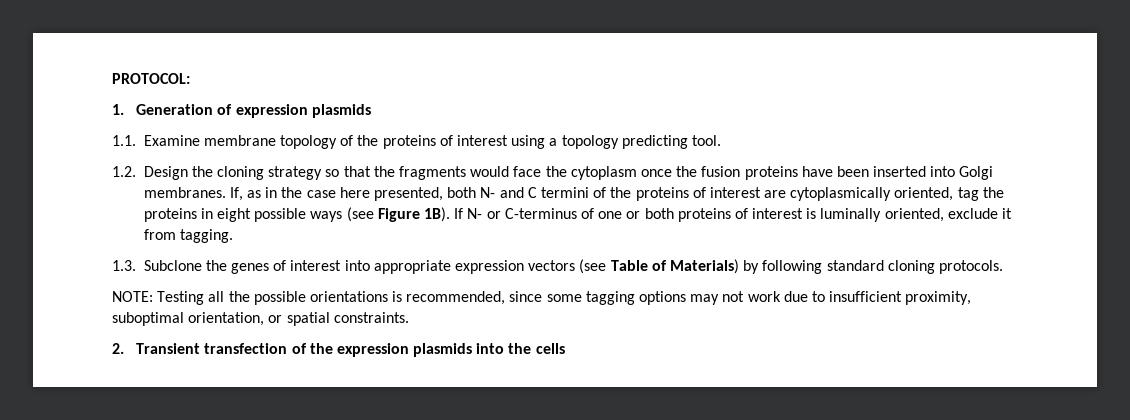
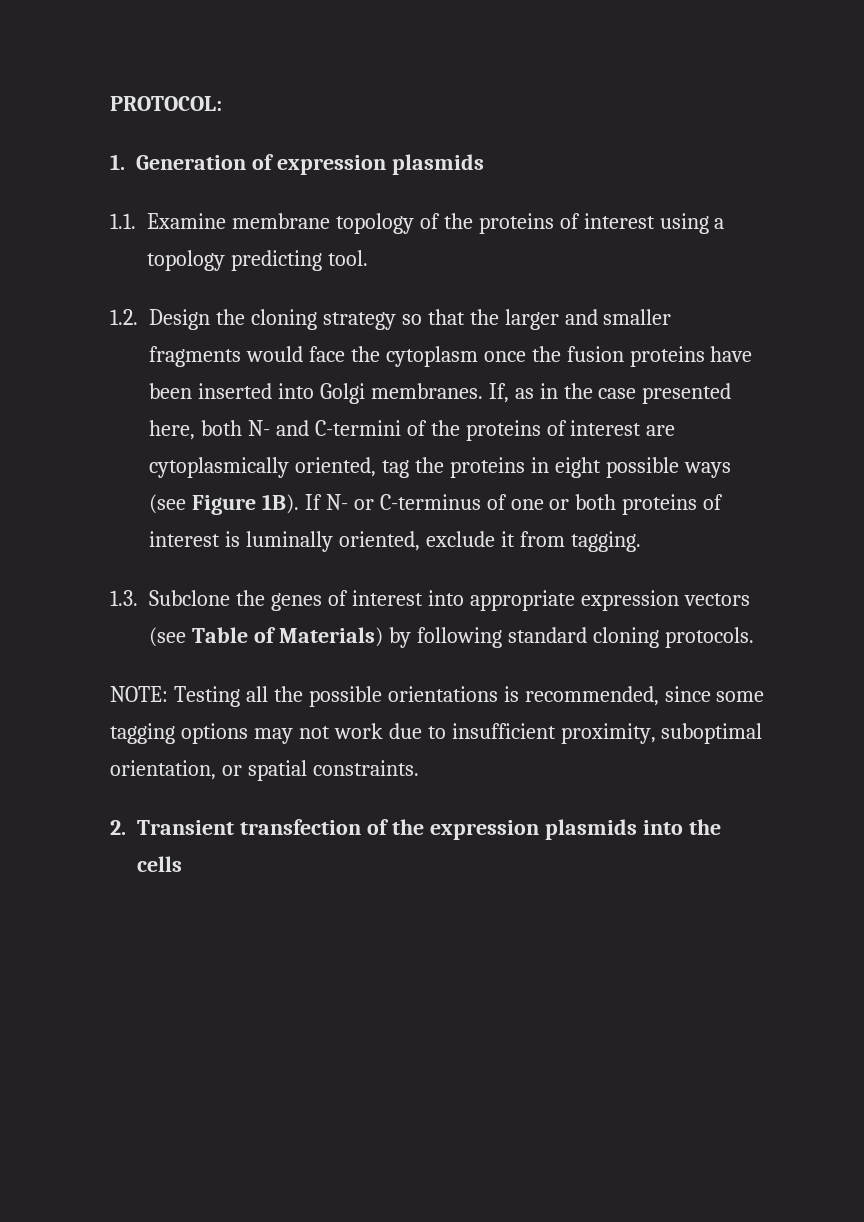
(395, 171) none -> [504,309,672,330] larger and smaller
[339,187,444,201] here presented, -> [642,383,732,404] [149,420,195,440] presented here,
[527,187,589,198] C termini -> [314,420,401,436] C-termini

